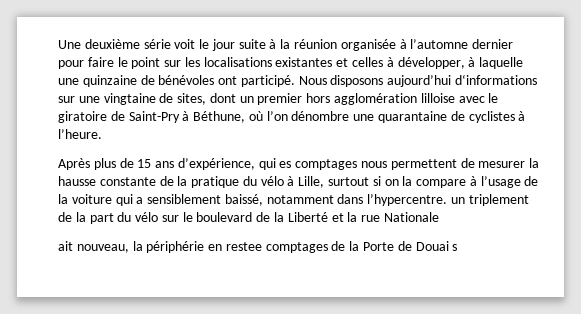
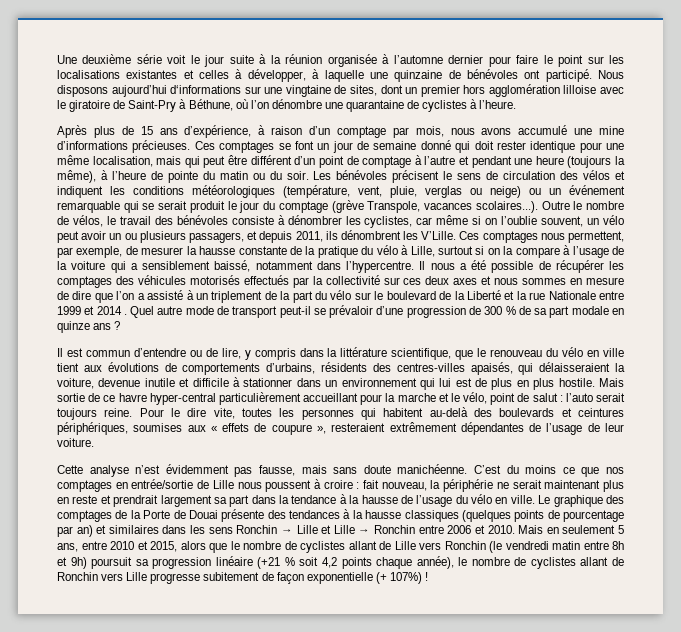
[258,158,457,170] qui es comptages nous permettent -> [258,125,624,138] [57,140,624,153] [57,155,625,168] [57,170,626,183] [57,185,625,198] [57,200,624,213] [57,215,625,228] [57,230,624,243] [57,246,123,258] à raison d’un comptage par mois, nous avons accumulé une mine d’informations précieuses. Ces comptages se font un jour de semaine donné qui doit rester identique pour une même localisation, mais qui peut être différent d’un point de comptage à l’autre et pendant une heure (toujours la même), à l’heure de pointe du matin ou du soir. Les bénévoles précisent le sens de circulation des vélos et indiquent les conditions météorologiques (température, vent, pluie, verglas ou neige) ou un événement remarquable qui se serait produit le jour du comptage (grève Transpole, vacances scolaires...). Outre le nombre de vélos, le travail des bénévoles consiste à dénombrer les cyclistes, car même si on l’oublie souvent, un vélo peut avoir un ou plusieurs passagers, et depuis 2011, ils dénombrent les V’Lille. Ces comptages nous permettent, par exemple,
(448, 200) none -> [419,260,624,273] [57,275,624,288] [57,290,194,303] Il nous a été possible de récupérer les comptages des véhicules motorisés effectués par la collectivité sur ces deux axes et nous sommes en mesure de dire que l’on a assisté à
[58,241,262,253] // ait nouveau, la périphérie en restee -> [599,291,625,300] [57,305,624,318] [57,321,121,333] [57,347,625,360] [57,362,625,375] [57,377,625,390] [57,392,626,405] [57,407,624,420] [57,422,624,435] [57,438,94,447] [57,464,625,477] [57,479,624,492] [57,494,625,507] entre 1999 et 2014 . Quel autre mode de transport peut-il se prévaloir d’une progression de 300 % de sa part modale en quinze ans ? // Il est commun d’entendre ou de lire, y compris dans la littérature scientifique, que le renouveau du vélo en ville tient aux évolutions de comportements d’urbains, résidents des centres-villes apaisés, qui délaisseraient la voiture, devenue inutile et difficile à stationner dans un environnement qui lui est de plus en plus hostile. Mais sortie de ce havre hyper-central particulièrement accueillant pour la marche et le vélo, point de salut : l’auto serait toujours reine. Pour le dire vite, toutes les personnes qui habitent au-delà des boulevards et ceintures périphériques, soumises aux « effets de coupure », resteraient extrêmement dépendantes de l’usage de leur voiture. // Cette analyse n’est évidemment pas fausse, mais sans doute manichéenne. C’est du moins ce que nos comptages en entrée/sortie de Lille nous poussent à croire : fait nouveau, la périphérie ne serait maintenant plus en reste et prendrait largement sa part dans la tendance à la hausse de l’usage du vélo en ville. Le graphique des
[452,244,458,251] s -> [221,509,624,522] [57,525,624,537] [57,541,624,553] [57,556,624,569] [57,572,429,584] présente des tendances à la hausse classiques (quelques points de pourcentage par an) et similaires dans les sens Ronchin → Lille et Lille → Ronchin entre 2006 et 2010. Mais en seulement 5 ans, entre 2010 et 2015, alors que le nombre de cyclistes allant de Lille vers Ronchin (le vendredi matin entre 8h et 9h) poursuit sa progression linéaire (+21 % soit 4,2 points chaque année), le nombre de cyclistes allant de Ronchin vers Lille progresse subitement de façon exponentielle (+ 107%) !

